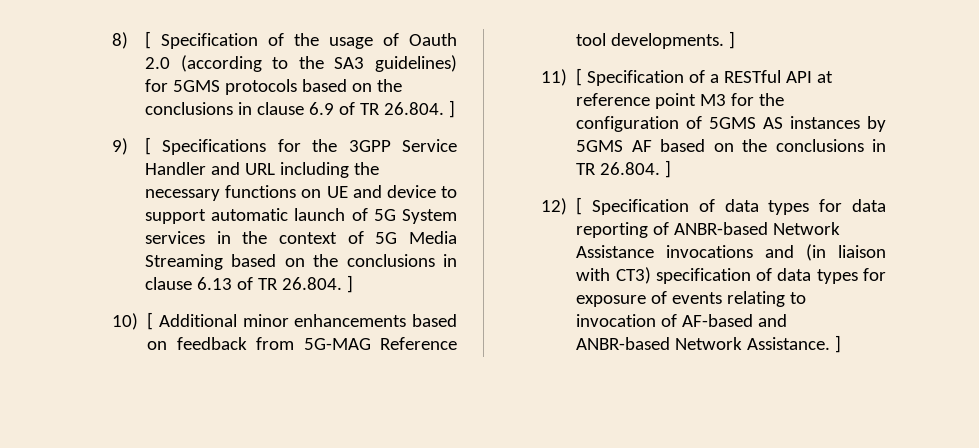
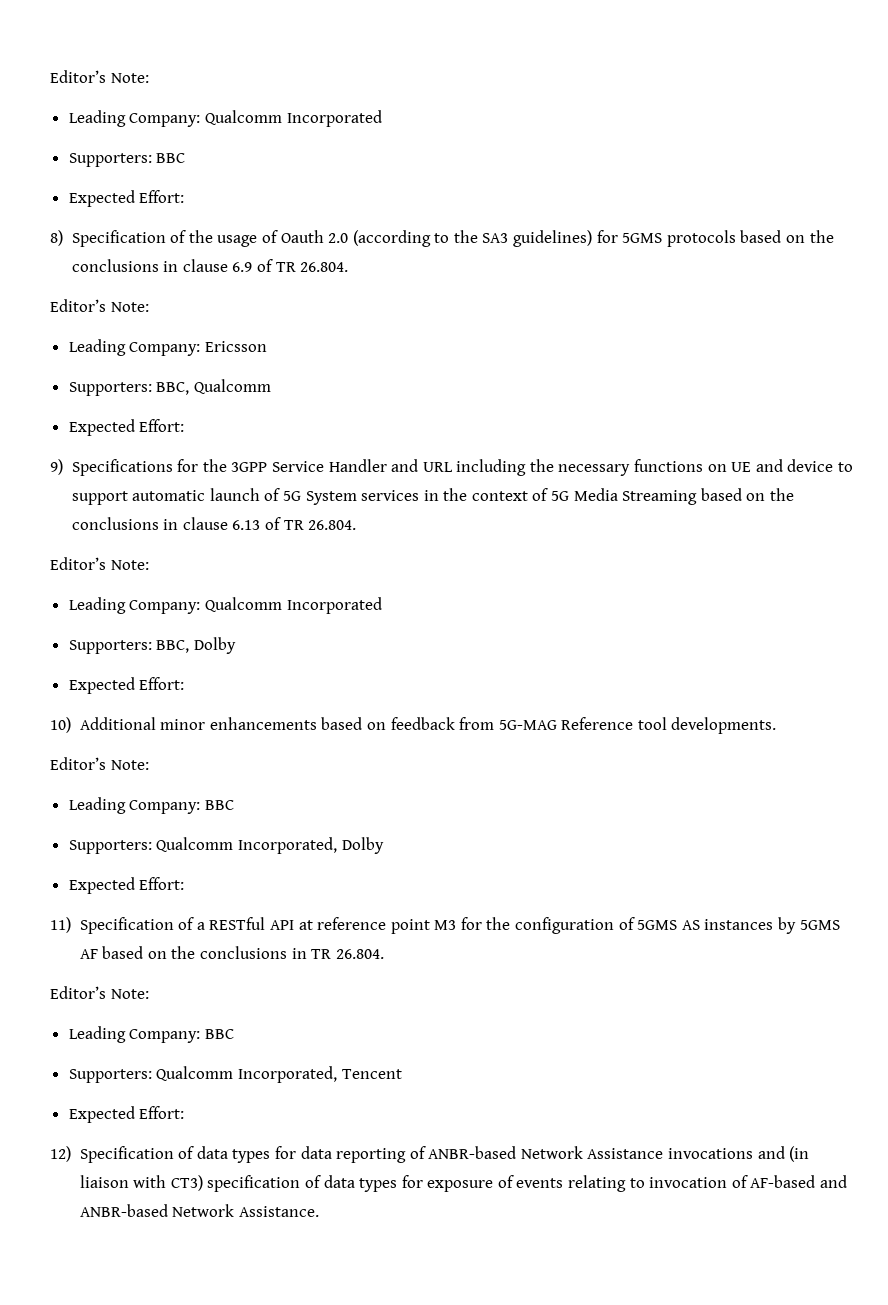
[112,31,152,49] 8) [ -> [50,70,149,83] [68,110,382,127] [68,153,186,167] [68,190,185,207] [50,230,64,246] Editor’s Note: // Leading Company: Qualcomm Incorporated // Supporters: BBC // Expected Effort: // 8)
[449,100,456,118] ] -> [50,299,149,312] [68,339,267,356] [68,379,271,396] [68,419,185,436] // Editor’s Note: // Leading Company: Ericsson // Supporters: BBC, Qualcomm // Expected Effort:
[145,137,152,155] [ -> (64, 467) none
[347,275,354,293] ] -> [50,557,149,570] [68,597,382,614] [68,637,236,654] [68,677,185,694] // Editor’s Note: // Leading Company: Qualcomm Incorporated // Supporters: BBC, Dolby // Expected Effort:
[147,312,154,330] [ -> (72, 725) none
[729,31,736,49] ] -> [50,757,149,770] [68,797,234,814] [68,837,384,854] [68,877,185,894] // Editor’s Note: // Leading Company: BBC // Supporters: Qualcomm Incorporated, Dolby // Expected Effort:
[576,68,583,86] [ -> (72, 925) none
[665,160,672,178] ] -> [50,986,149,999] [68,1026,234,1043] [68,1066,402,1083] [68,1106,185,1123] // Editor’s Note: // Leading Company: BBC // Supporters: Qualcomm Incorporated, Tencent // Expected Effort:
[576,197,583,215] [ -> (72, 1154) none
[835,335,842,353] ] -> (319, 1211) none

